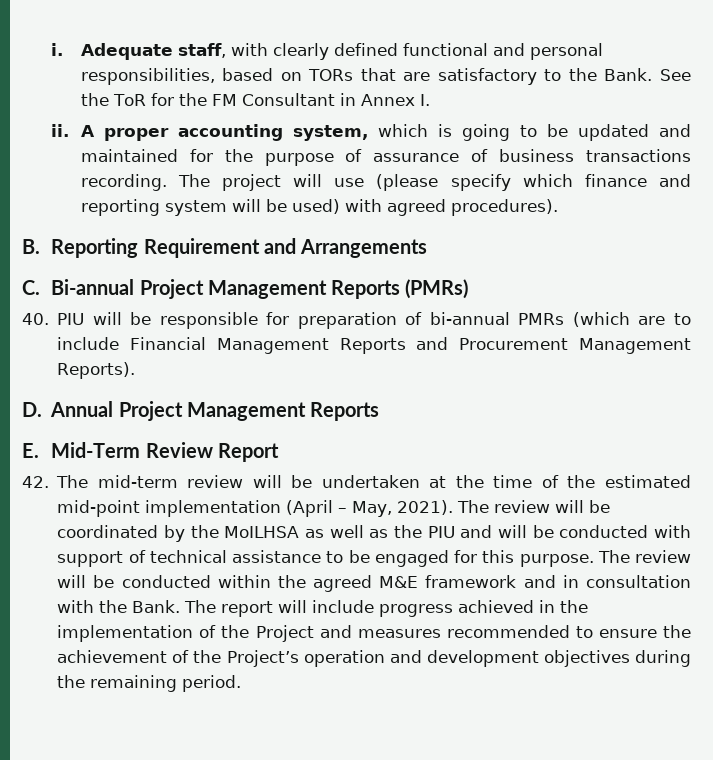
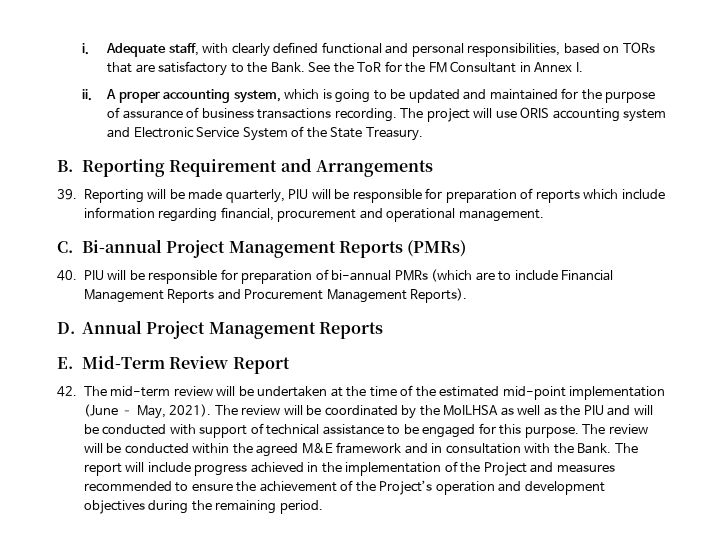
[376,174,691,191] [80,199,558,216] (please specify which finance and reporting system will be used) with agreed procedures). -> [520,107,667,122] [107,126,423,141] ORIS accounting system and Electronic Service System of the State Treasury.
(428, 248) none -> [57,188,665,203] [83,207,544,222] // 39. Reporting will be made quarterly, PIU will be responsible for preparation of reports which include information regarding financial, procurement and operational management.
[286,500,334,517] (April -> [83,404,118,417] (June

